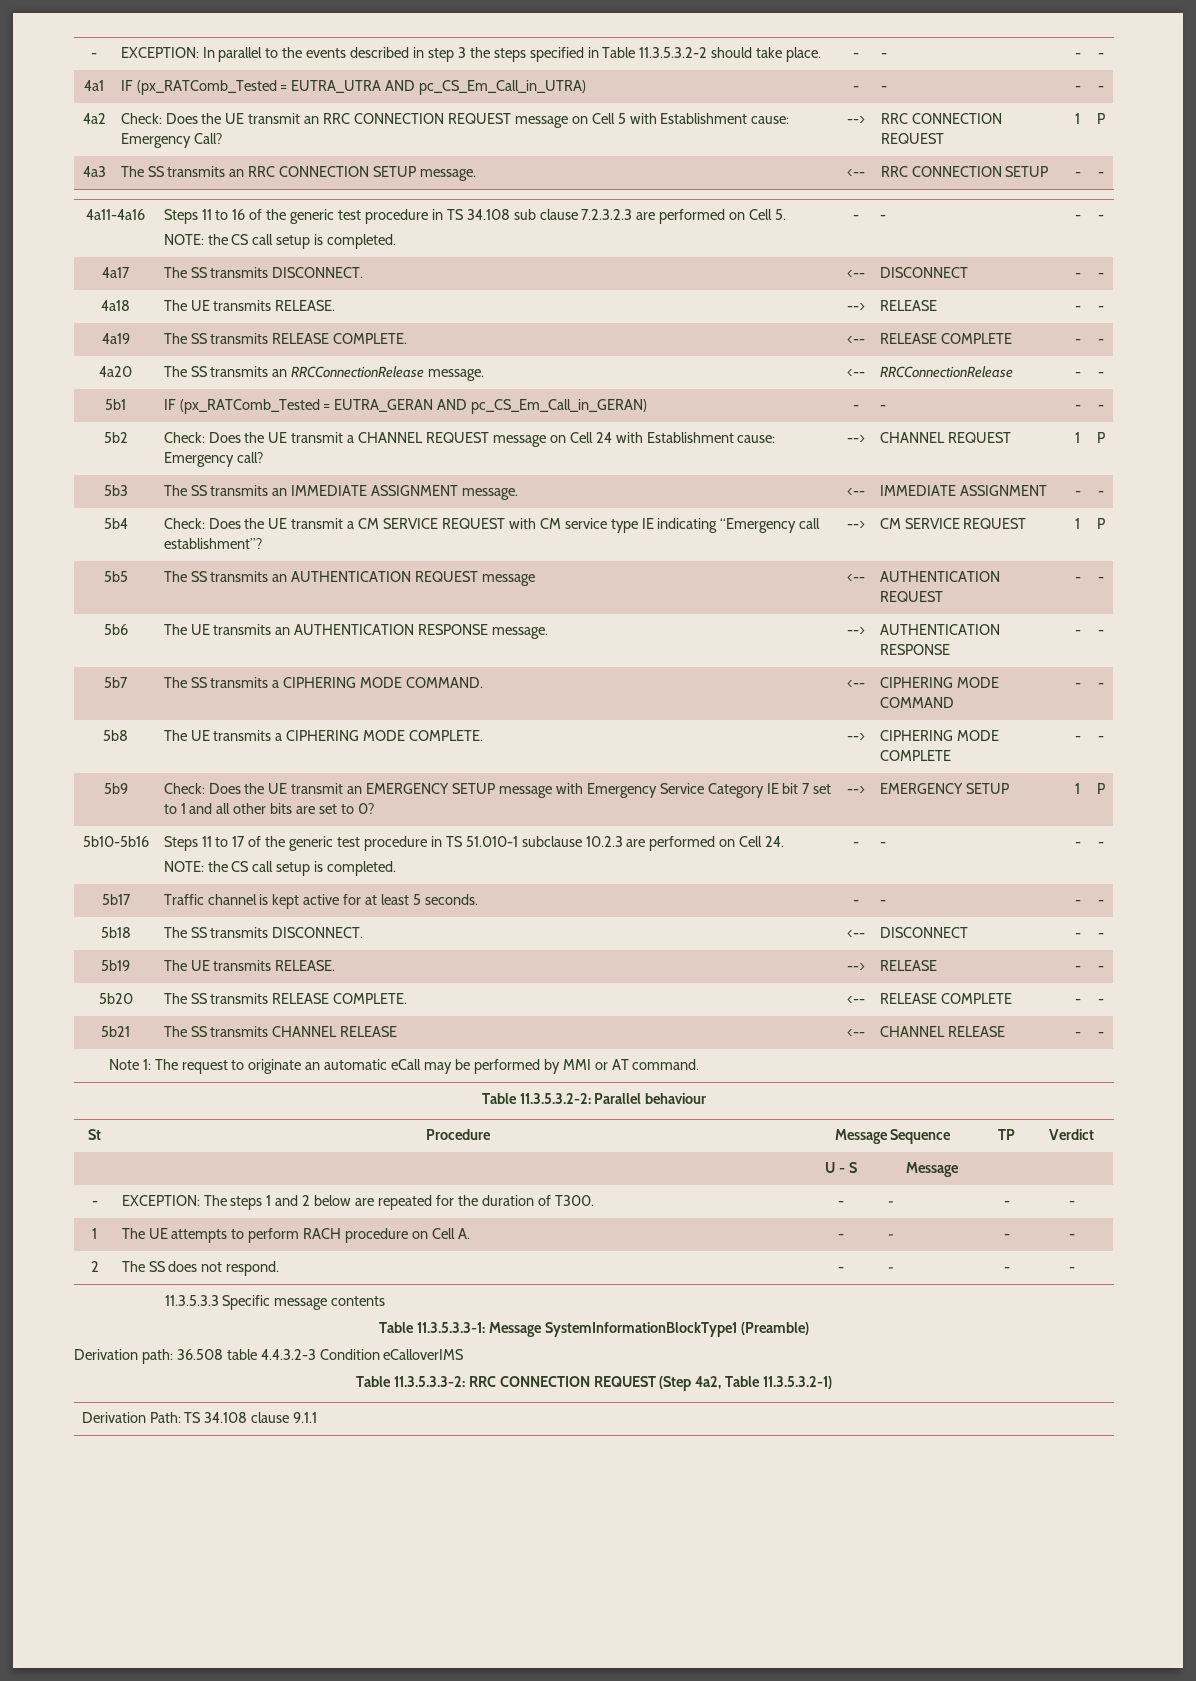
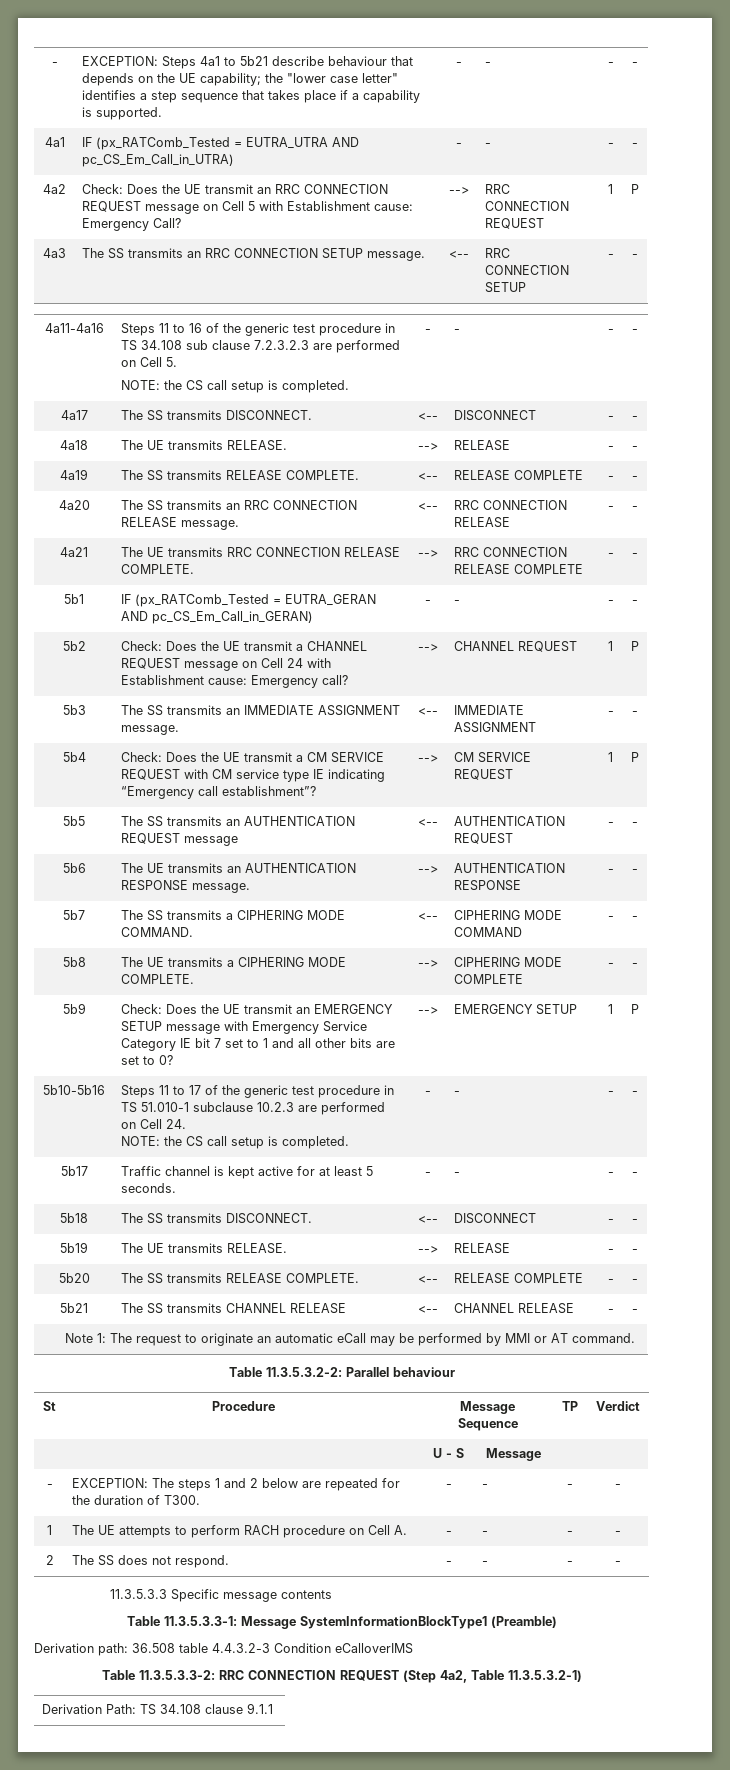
[91,53,97,58] [120,47,822,62] - | EXCEPTION: In parallel to the events described in step 3 the steps specified in Table 11.3.5.3.2-2 should take place. -> [51,62,58,66] [82,56,414,69] [82,73,399,86] [82,90,421,103] [82,107,163,120] - | EXCEPTION: Steps 4a1 to 5b21 describe behaviour that depends on the UE capability; the "lower case letter" identifies a step sequence that takes place if a capability is supported.
[291,366,485,381] [846,369,865,377] [879,366,1013,378] RRCConnectionRelease message. | <-- | RRCConnectionRelease -> [244,500,358,510] [121,517,240,530] [417,503,438,510] [454,500,568,510] [454,517,511,528] [607,506,614,510] [632,506,638,510] [60,547,88,557] [121,547,401,558] [121,564,195,574] [417,550,438,557] [454,547,568,557] [454,564,584,575] RRC CONNECTION RELEASE message. | <-- | RRC CONNECTION RELEASE | - | - // 4a21 | The UE transmits RRC CONNECTION RELEASE COMPLETE. | --> | RRC CONNECTION RELEASE COMPLETE

